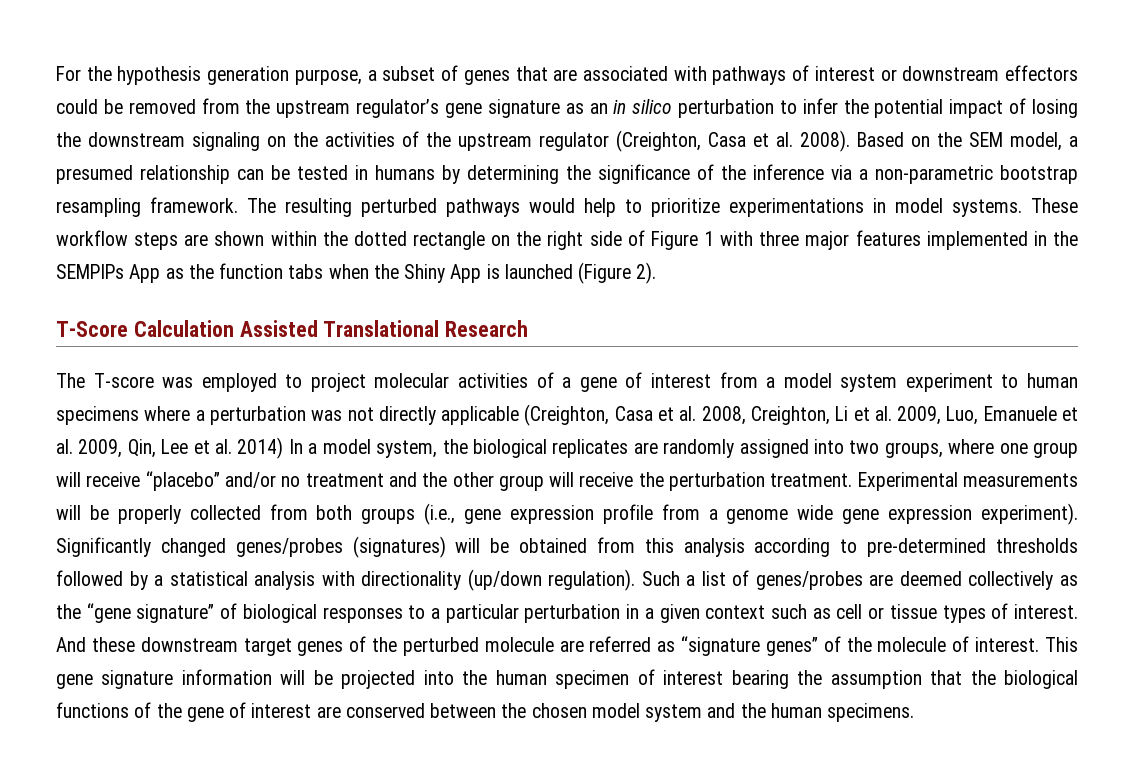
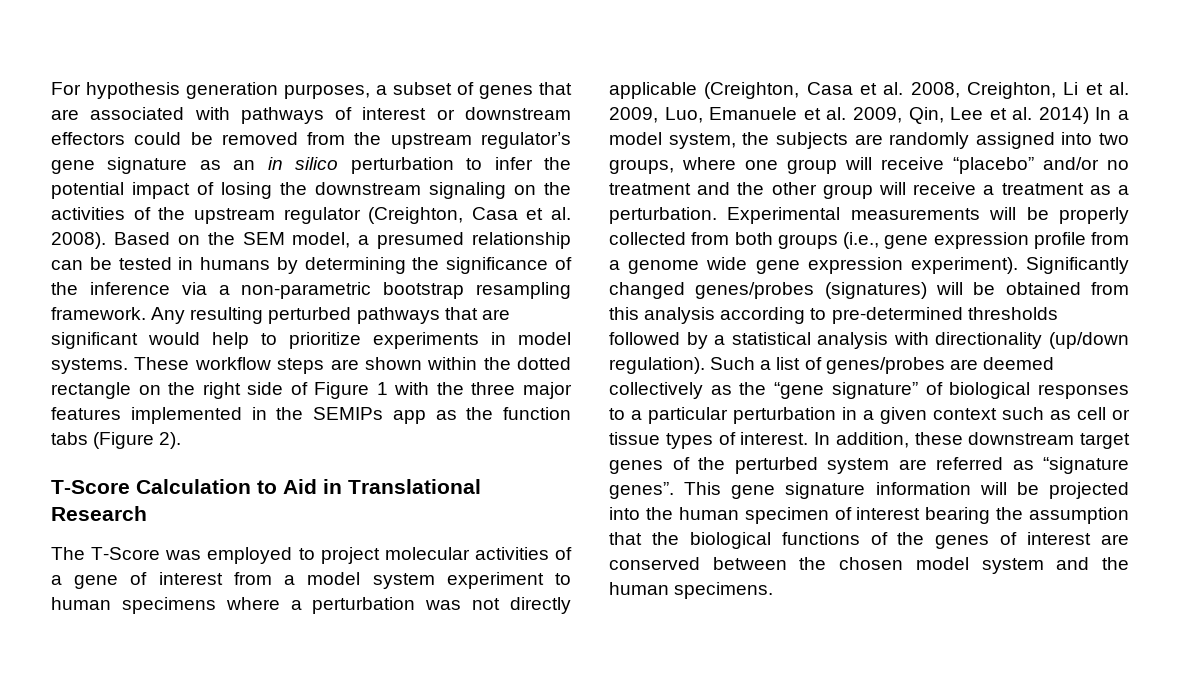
[86,66,112,81] the -> (81, 88) none
[294,69,362,85] purpose, -> [284,84,370,99] purposes,
[247,198,276,213] The -> [151,307,186,324] Any
(520, 207) none -> [444,307,510,320] [51,332,138,349] that are significant
[729,198,864,217] experimentations -> [373,332,479,349] experiments
(754, 238) none -> [436,382,464,395] the
[56,264,161,283] SEMPIPs App -> [313,407,426,424] SEMIPs app
[328,264,573,283] when the Shiny App is launched -> (88, 438) none
[239,320,318,337] Assisted -> [257,479,342,494] to Aid in
[93,373,154,388] T-score -> [91,547,161,560] T-Score
[472,439,629,458] biological replicates -> [775,132,848,149] subjects
[638,472,853,491] the perturbation treatment. -> [983,183,1129,195] [609,207,717,224] a treatment as a perturbation.
[56,637,86,652] And -> [814,432,909,448] In addition,
[484,637,554,652] molecule -> [827,458,889,474] system
[765,636,1040,656] genes” of the molecule of interest. -> [609,482,674,499] genes”.
[186,707,224,722] gene -> [935,535,990,549] genes

